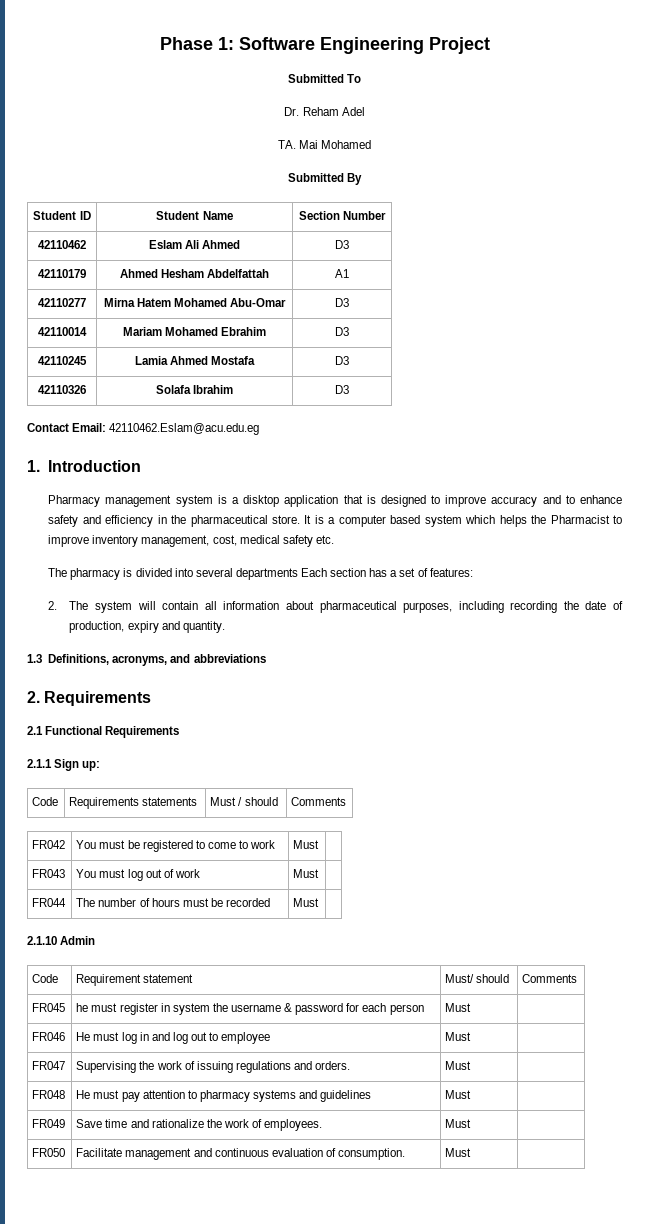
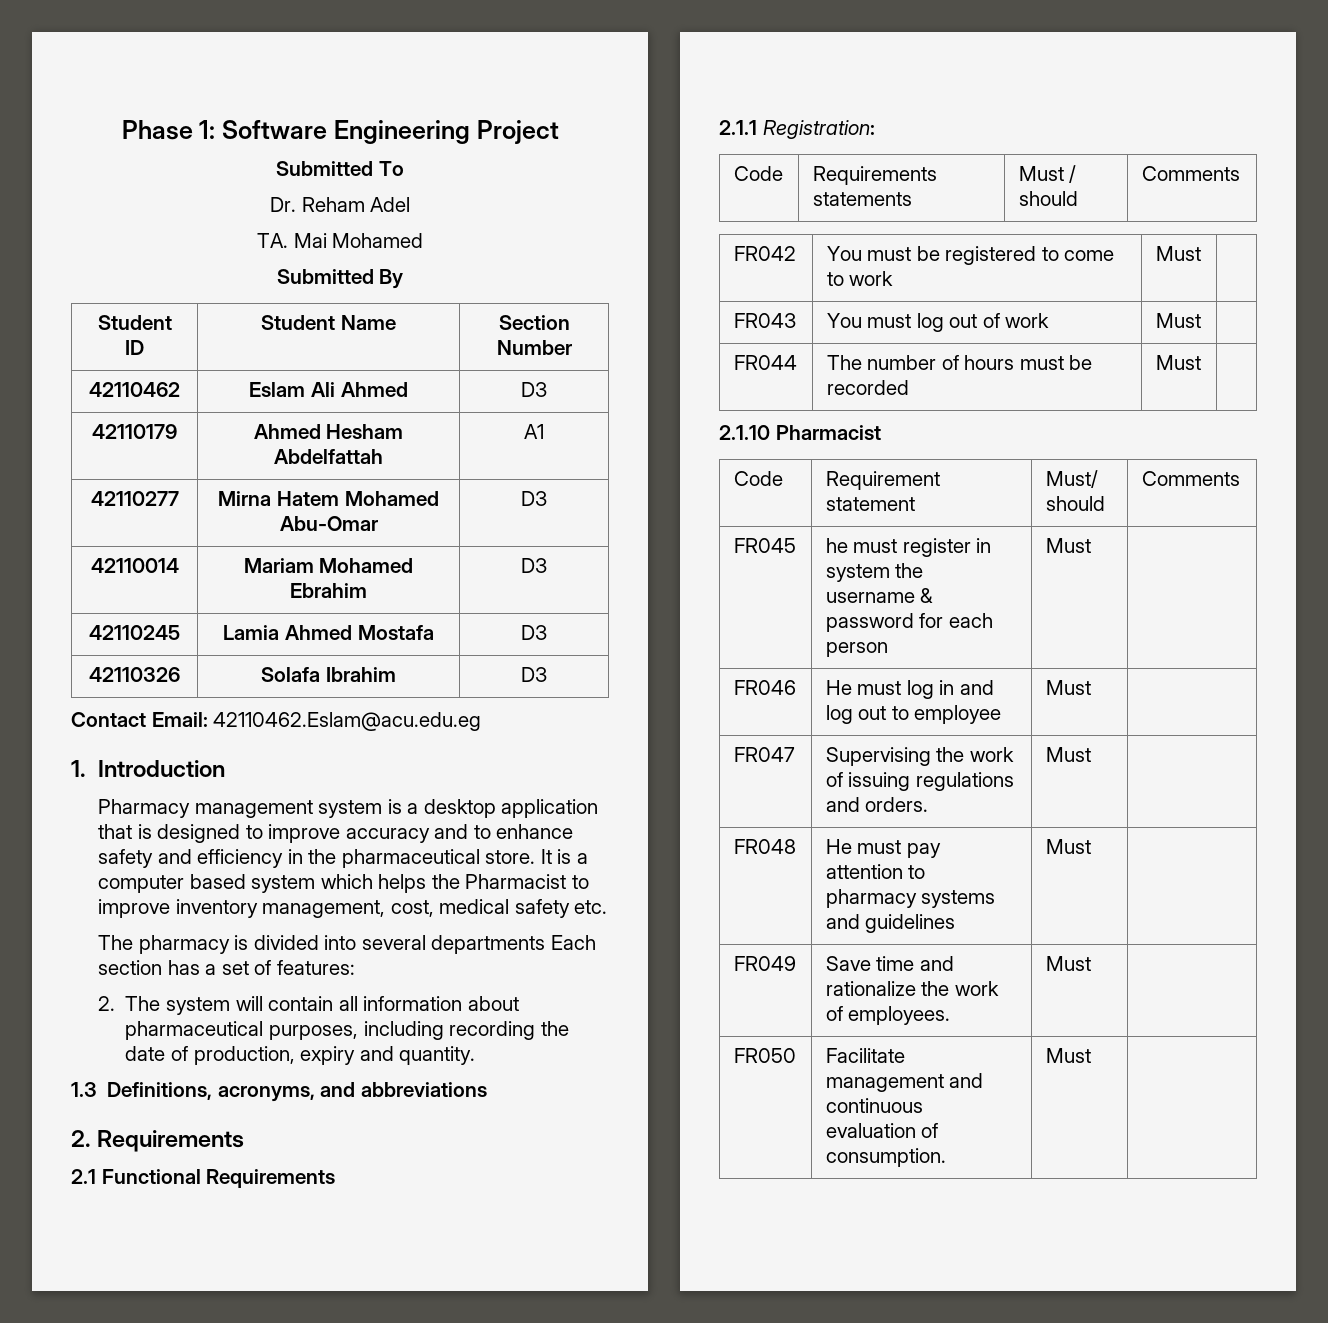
[243,495,280,507] disktop -> [423,799,496,818] desktop
[54,759,101,771] Sign up: -> [762,120,875,139] Registration:
[60,936,96,945] Admin -> [775,425,881,440] Pharmacist

